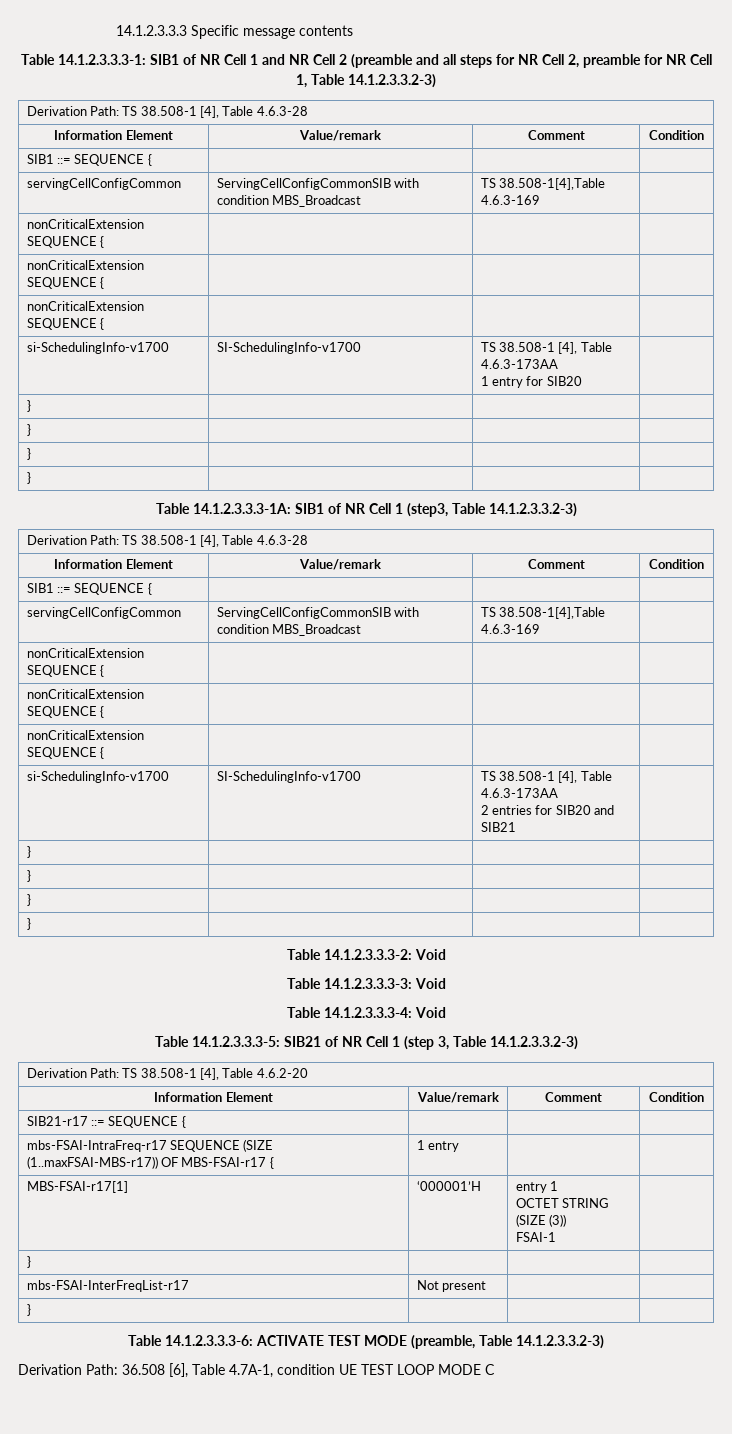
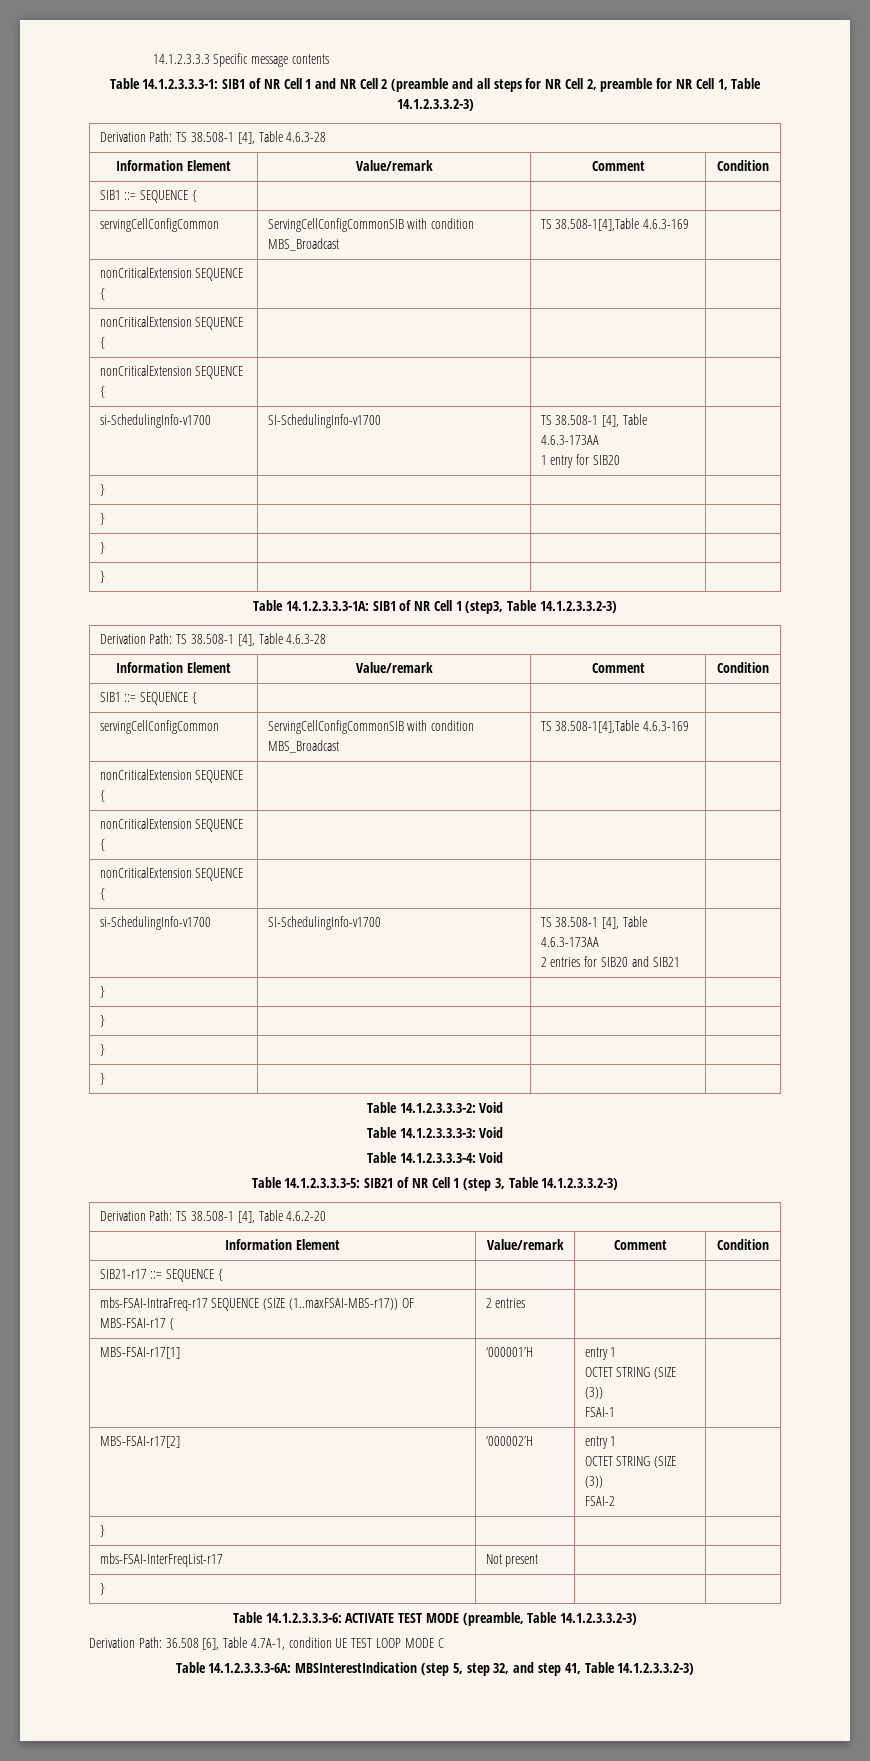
[416,1140,459,1152] 1 entry -> [485,1298,526,1308] 2 entries
(556, 1237) none -> [99,1436,180,1448] [485,1436,533,1446] [584,1436,617,1449] [584,1456,677,1468] [584,1476,603,1488] [584,1496,615,1506] // MBS-FSAI-r17[2] | ‘000002’H | entry 1 // OCTET STRING (SIZE (3)) // FSAI-2 |
(495, 1369) none -> [175,1662,695,1676] // Table 14.1.2.3.3.3-6A: MBSInterestIndication (step 5, step 32, and step 41, Table 14.1.2.3.3.2-3)

